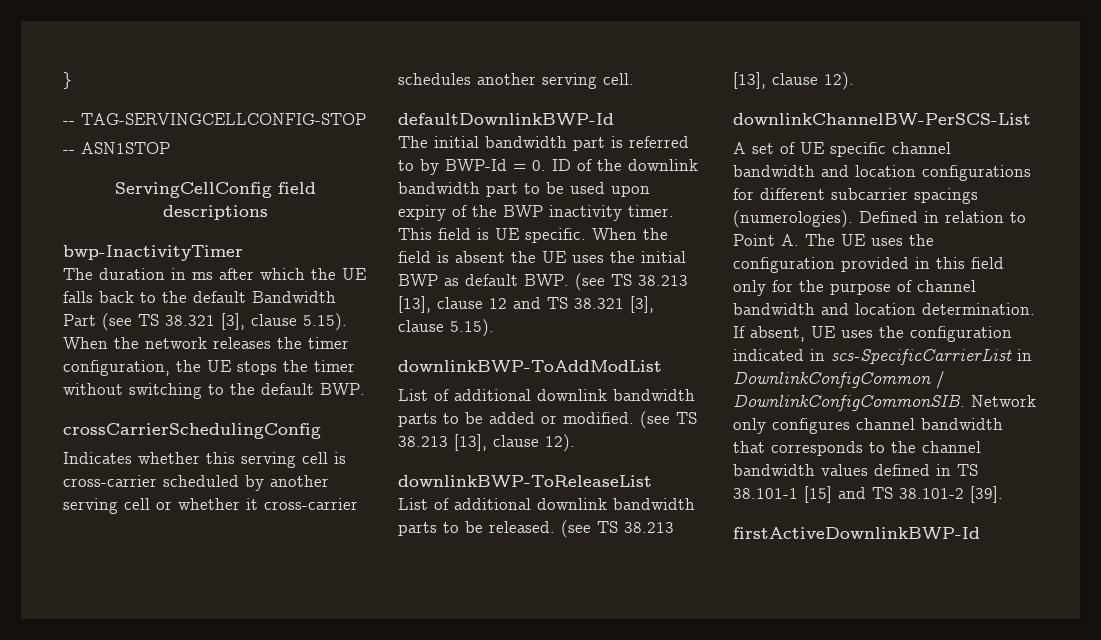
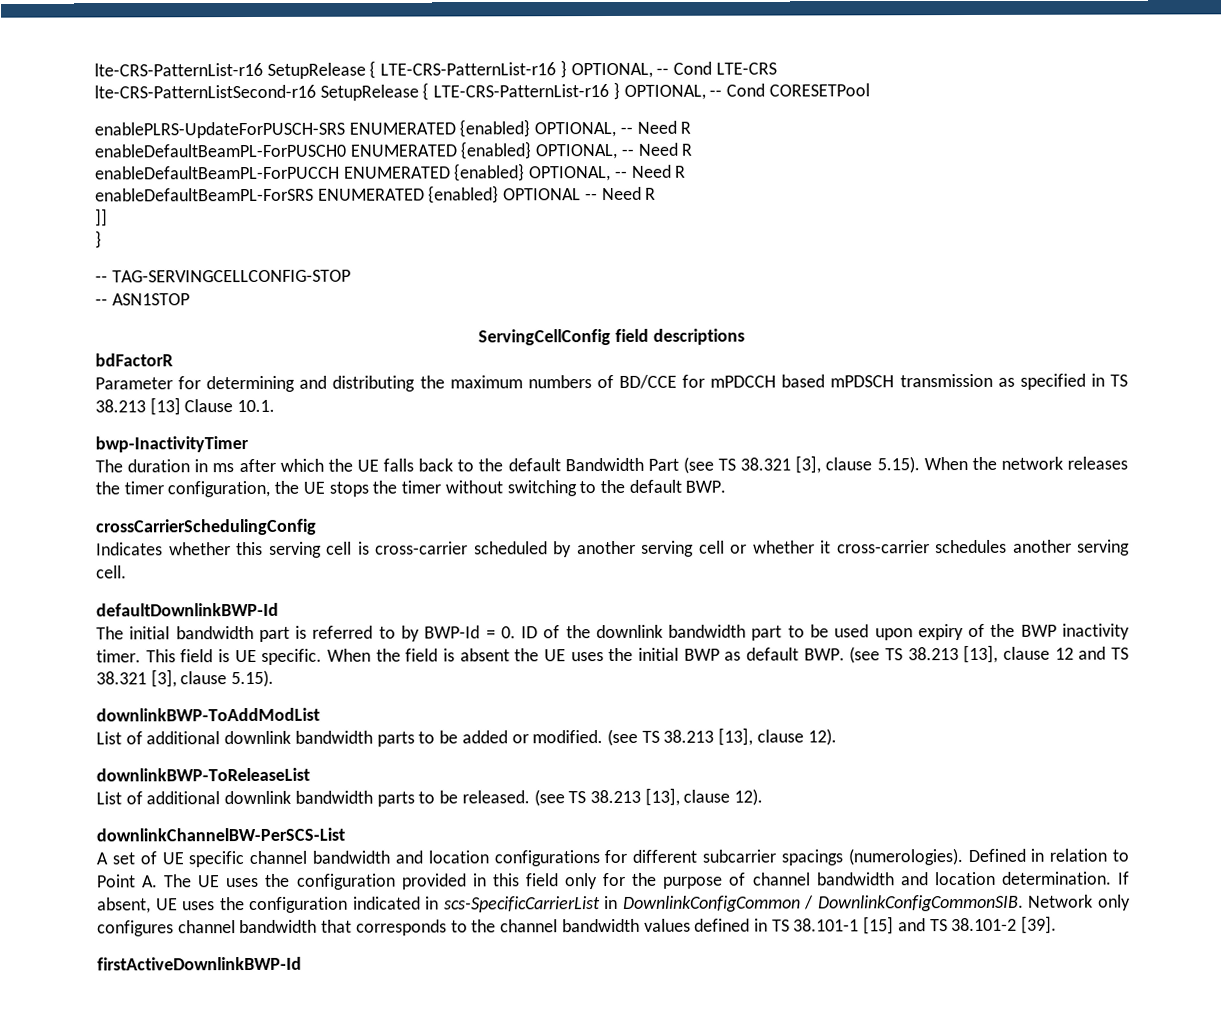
(63, 80) none -> [94,60,777,79] [94,81,870,101] [94,119,692,139] [94,141,693,160] [95,163,687,182] [95,185,657,204] [95,208,108,227] lte-CRS-PatternList-r16 SetupRelease { LTE-CRS-PatternList-r16 } OPTIONAL, -- Cond LTE-CRS // lte-CRS-PatternListSecond-r16 SetupRelease { LTE-CRS-PatternList-r16 } OPTIONAL, -- Cond CORESETPool // enablePLRS-UpdateForPUSCH-SRS ENUMERATED {enabled} OPTIONAL, -- Need R // enableDefaultBeamPL-ForPUSCH0 ENUMERATED {enabled} OPTIONAL, -- Need R // enableDefaultBeamPL-ForPUCCH ENUMERATED {enabled} OPTIONAL, -- Need R // enableDefaultBeamPL-ForSRS ENUMERATED {enabled} OPTIONAL -- Need R // ]] //
(268, 212) none -> [95,353,173,367] [95,373,1128,393] [95,397,276,416] // bdFactorR // Parameter for determining and distributing the maximum numbers of BD/CCE for mPDCCH based mPDSCH transmission as specified in TS 38.213 [13] Clause 10.1.

